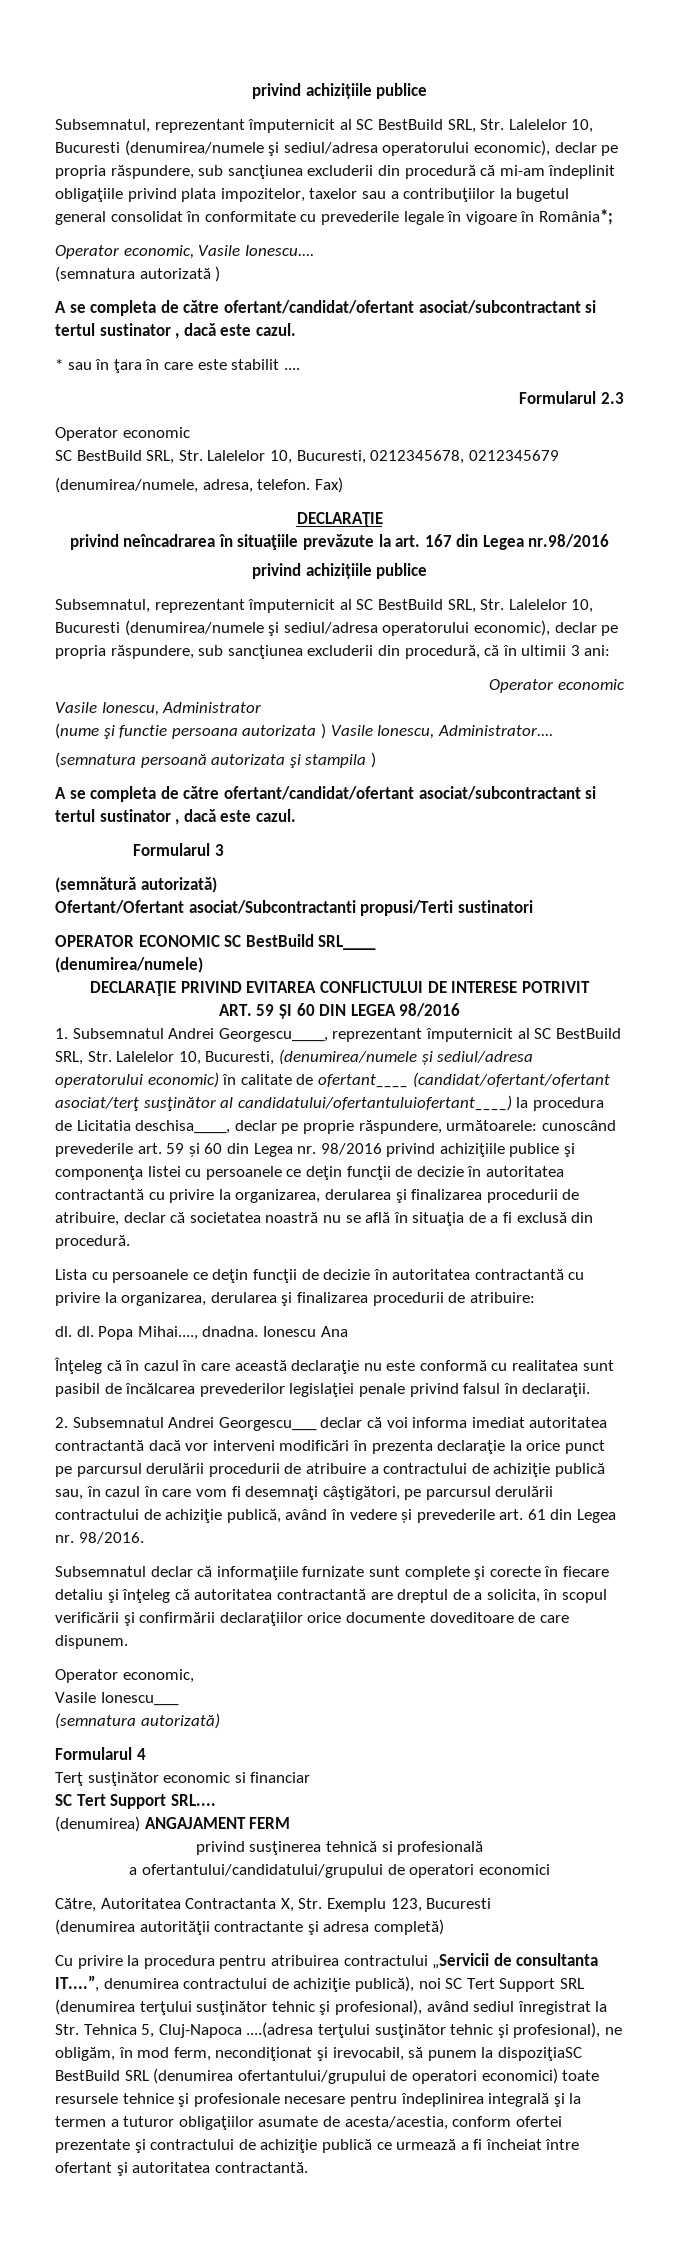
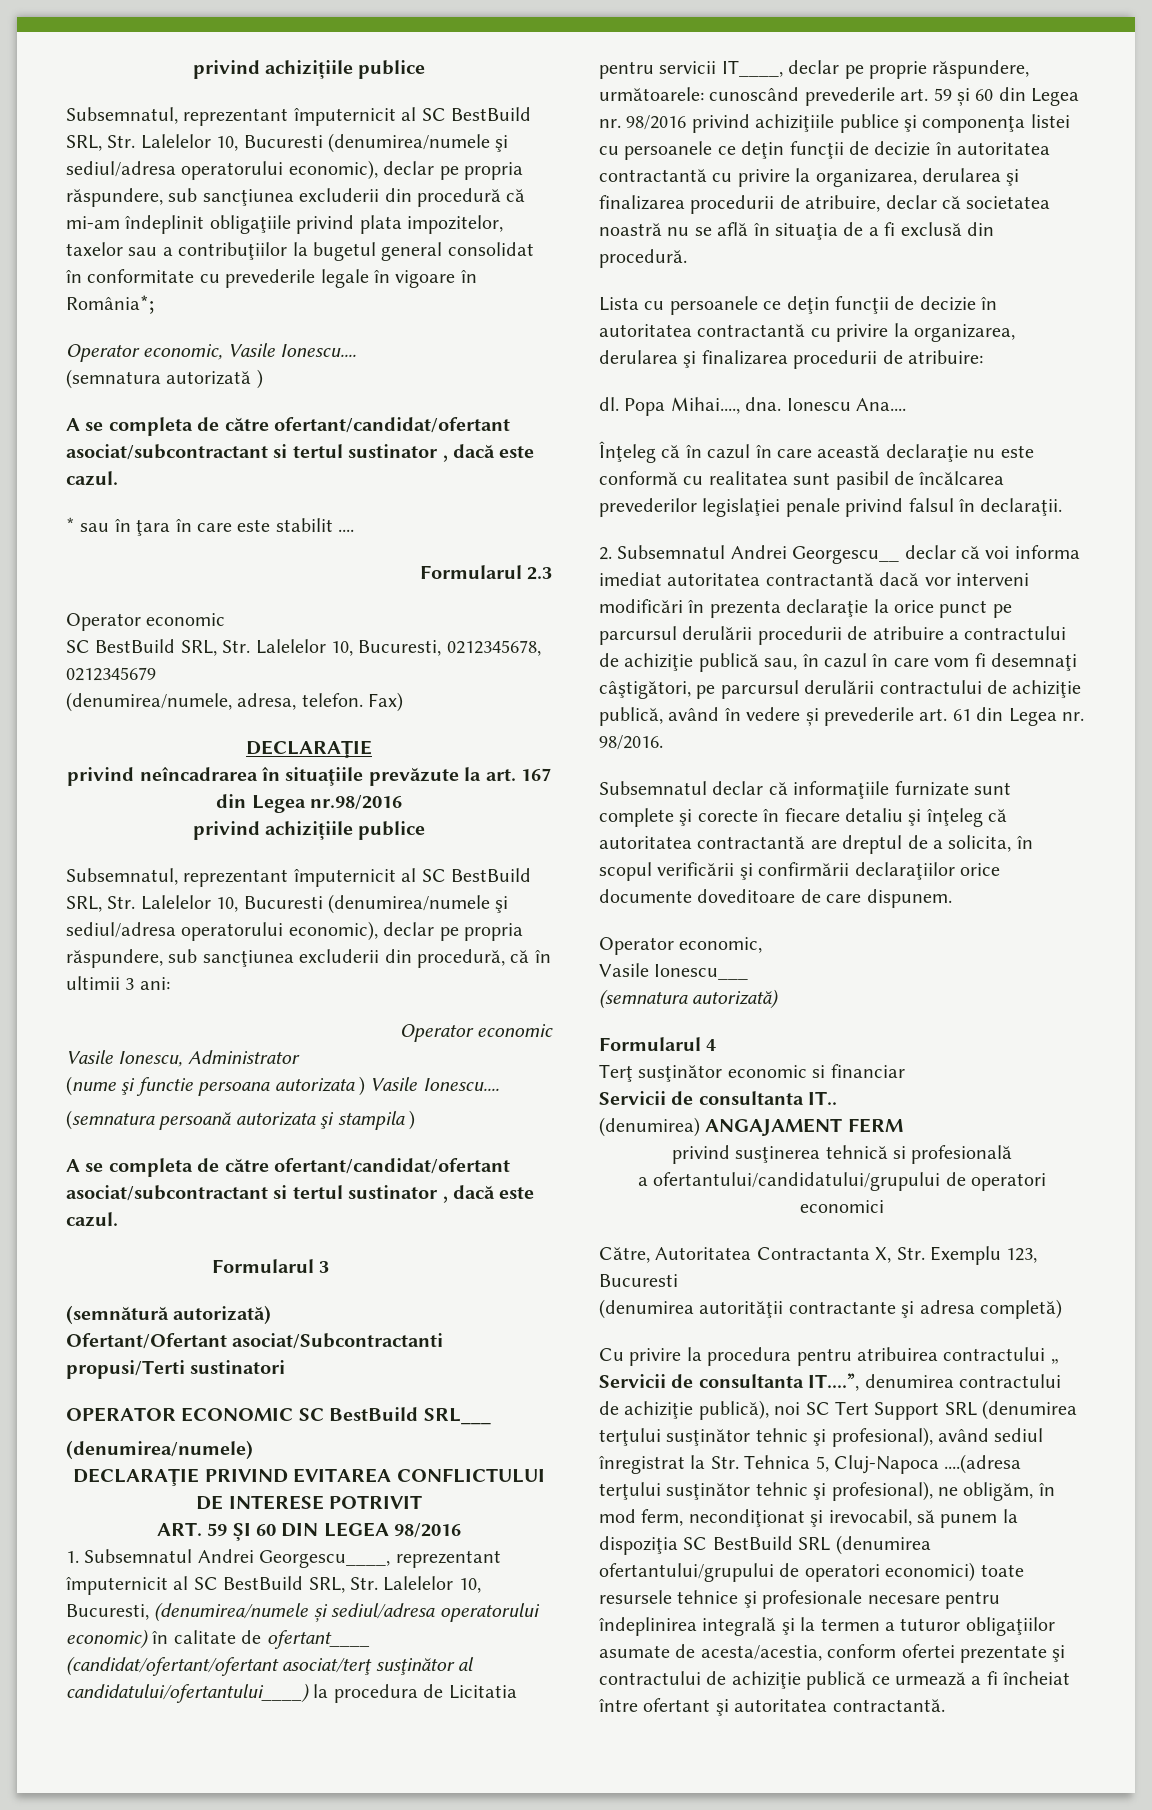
[377,725,553,739] Ionescu, Administrator.... -> [422,1078,499,1091] Ionescu....
[318,935,377,950] SRL____ -> [423,1408,491,1425] SRL___
[237,1095,512,1111] candidatului/ofertantuluiofertant____) -> [66,1683,310,1703] candidatului/ofertantului____)
[135,1120,231,1134] deschisa____, -> [599,60,783,79] pentru servicii IT____,
[76,1326,94,1337] dl. -> (619, 404) none
[202,1326,348,1337] dnadna. Ionescu Ana -> [745,397,906,411] dna. Ionescu Ana....
[218,1417,317,1431] Georgescu___ -> [792,546,900,564] Georgescu__
[55,1794,216,1809] SC Tert Support SRL.... -> [599,1091,838,1105] Servicii de consultanta IT..
[432,1953,490,1969] „Servicii -> [1050,1358,1059,1364] [599,1374,666,1388] „ Servicii
[497,2047,582,2061] dispoziţiaSC -> [599,1536,708,1555] dispoziţia SC

